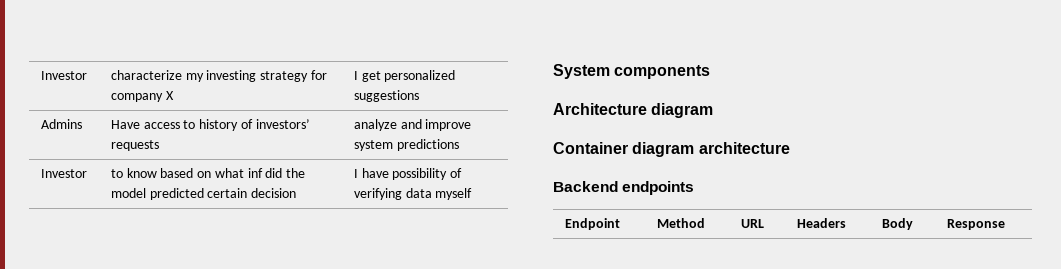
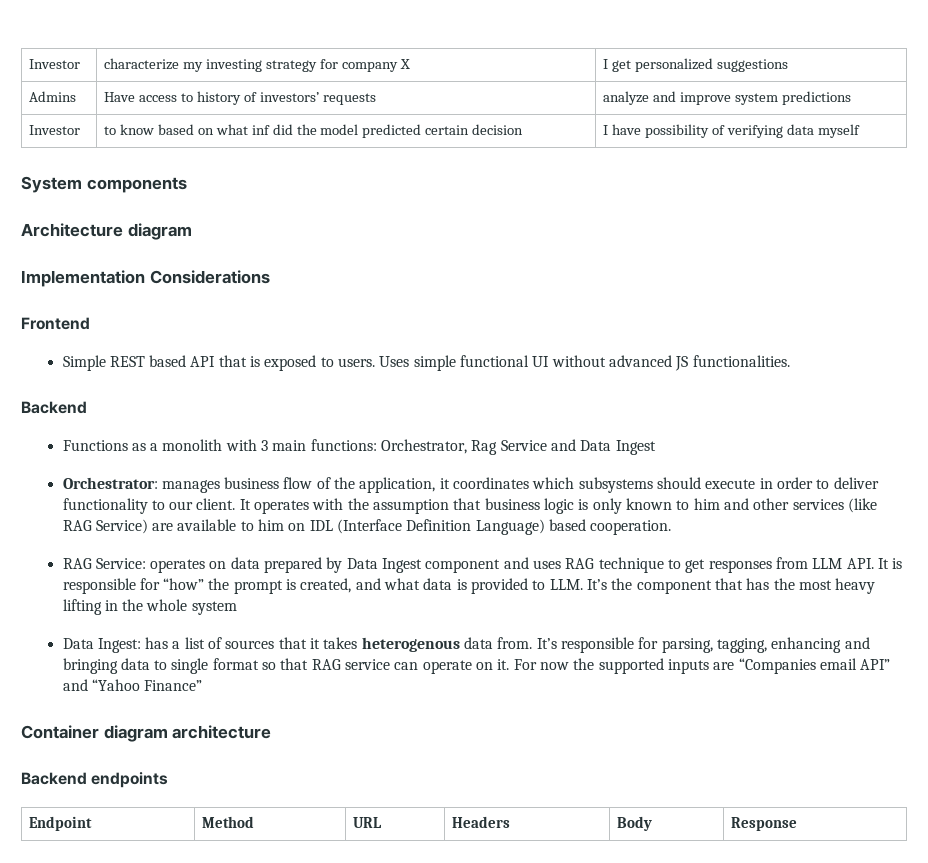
(714, 110) none -> [21,270,270,287] [21,317,90,330] [62,355,790,371] [21,401,87,414] [62,439,656,455] [62,477,879,493] [62,498,877,514] [62,519,672,535] [62,557,903,573] [62,578,876,594] [62,599,237,615] [62,637,870,653] [62,658,891,674] [62,679,203,691] // Implementation Considerations // Frontend // Simple REST based API that is exposed to users. Uses simple functional UI without advanced JS functionalities. // Backend // Functions as a monolith with 3 main functions: Orchestrator, Rag Service and Data Ingest // Orchestrator: manages business flow of the application, it coordinates which subsystems should execute in order to deliver functionality to our client. It operates with the assumption that business logic is only known to him and other services (like RAG Service) are available to him on IDL (Interface Definition Language) based cooperation. // RAG Service: operates on data prepared by Data Ingest component and uses RAG technique to get responses from LLM API. It is responsible for “how” the prompt is created, and what data is provided to LLM. It’s the component that has the most heavy lifting in the whole system // Data Ingest: has a list of sources that it takes heterogenous data from. It’s responsible for parsing, tagging, enhancing and bringing data to single format so that RAG service can operate on it. For now the supported inputs are “Companies email API” and “Yahoo Finance”

